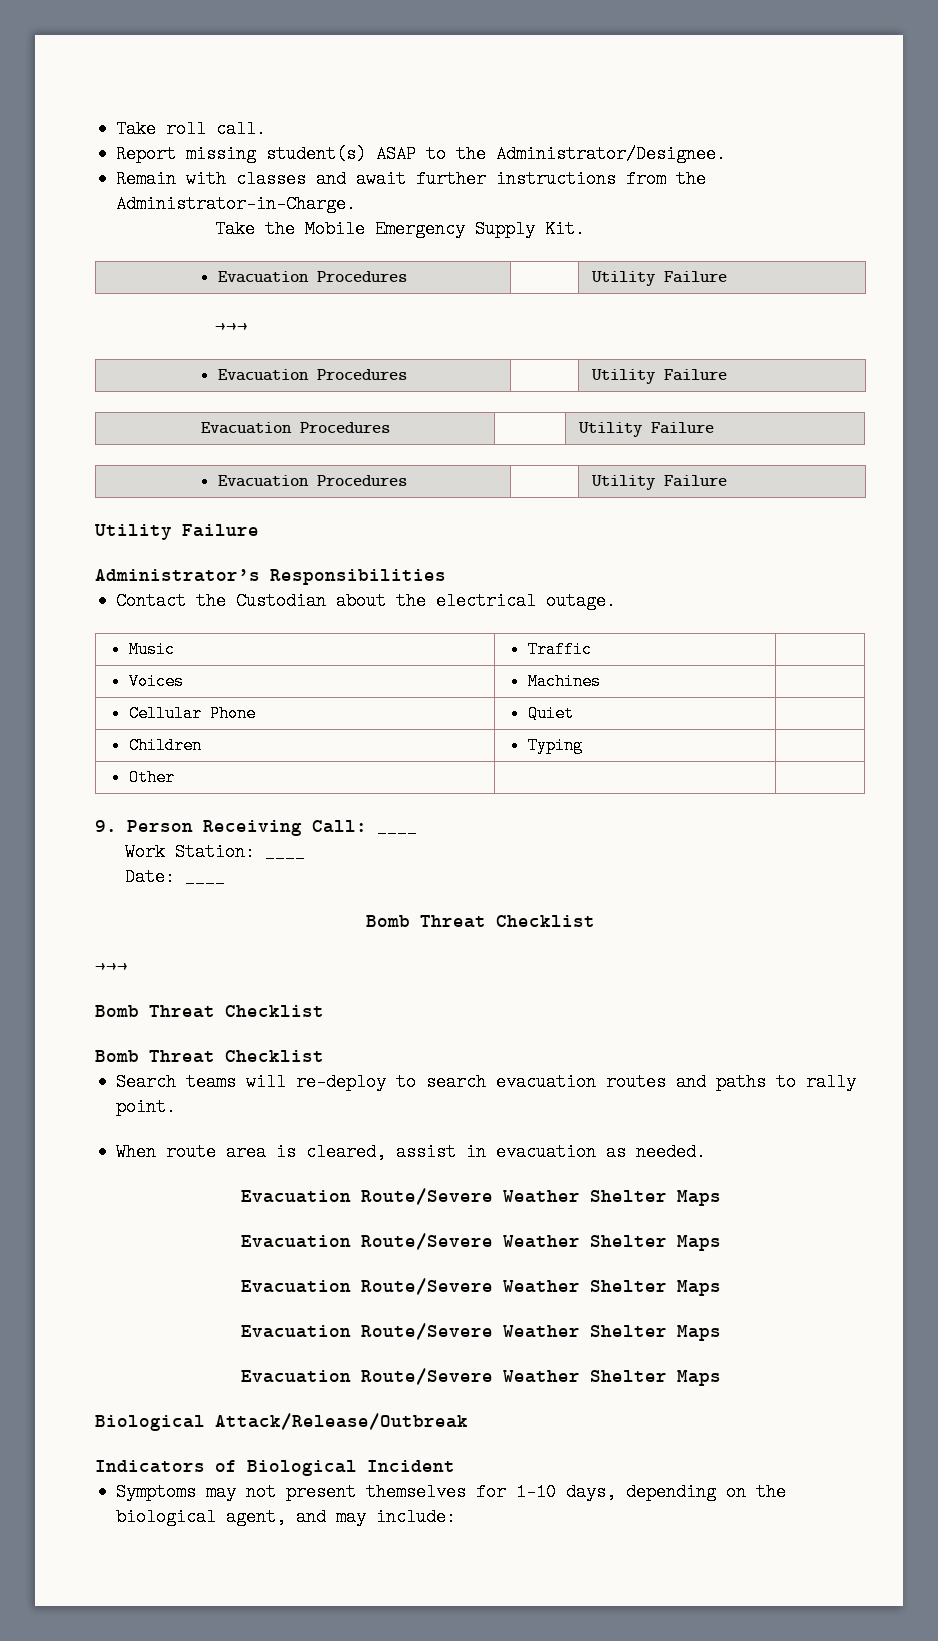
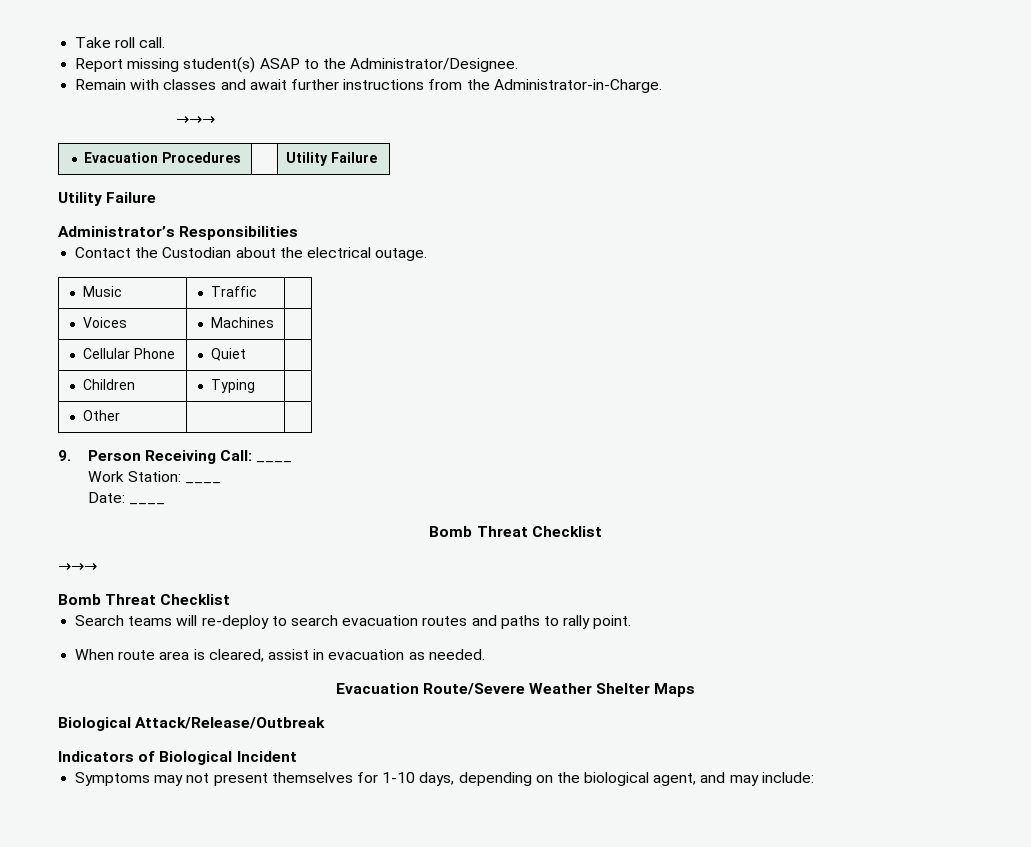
[214,220,585,238] [218,271,408,283] [591,271,728,286] // Take the Mobile Emergency Supply Kit. // Evacuation Procedures | | Utility Failure -> (662, 86) none
[200,422,390,434] [578,422,715,437] [218,475,408,487] [591,475,728,490] // Evacuation Procedures | | Utility Failure // Evacuation Procedures | | Utility Failure -> (378, 157) none
[95,1050,324,1063] // Bomb Threat Checklist -> (231, 599) none
[240,1233,721,1251] [240,1278,721,1296] [240,1323,721,1341] [240,1368,721,1386] // Evacuation Route/Severe Weather Shelter Maps // Evacuation Route/Severe Weather Shelter Maps // Evacuation Route/Severe Weather Shelter Maps // Evacuation Route/Severe Weather Shelter Maps -> (696, 690) none

